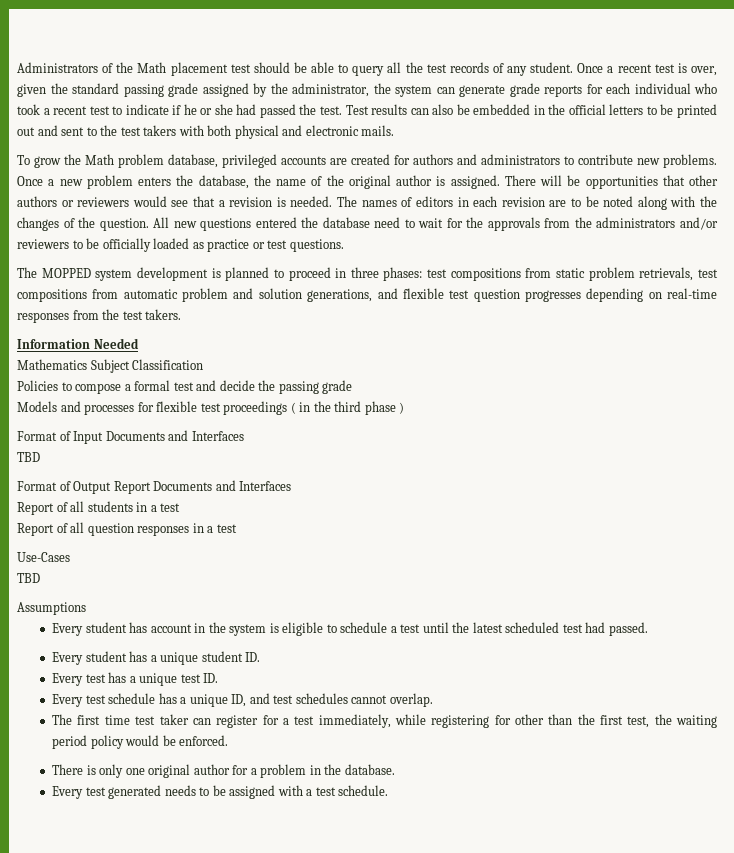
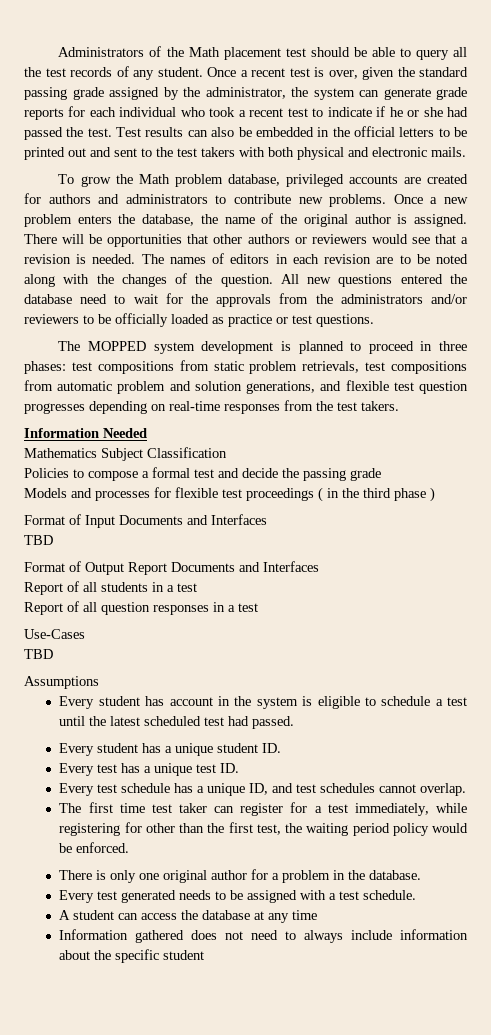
(389, 790) none -> [59,910,318,923] [59,929,468,943] [59,949,205,963] // A student can access the database at any time // Information gathered does not need to always include information about the specific student

